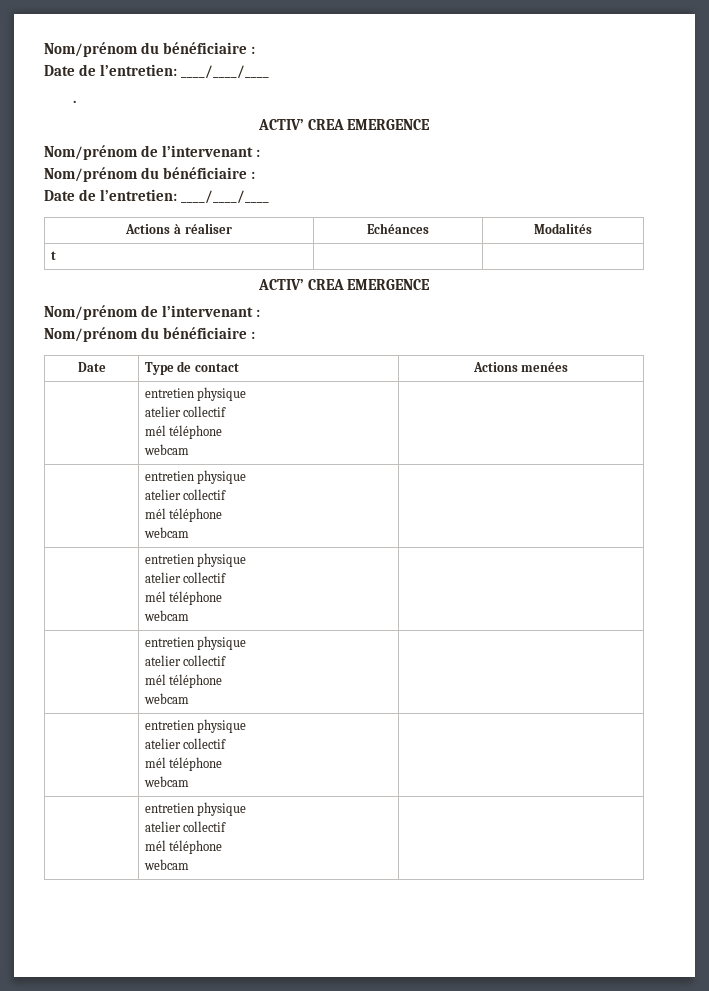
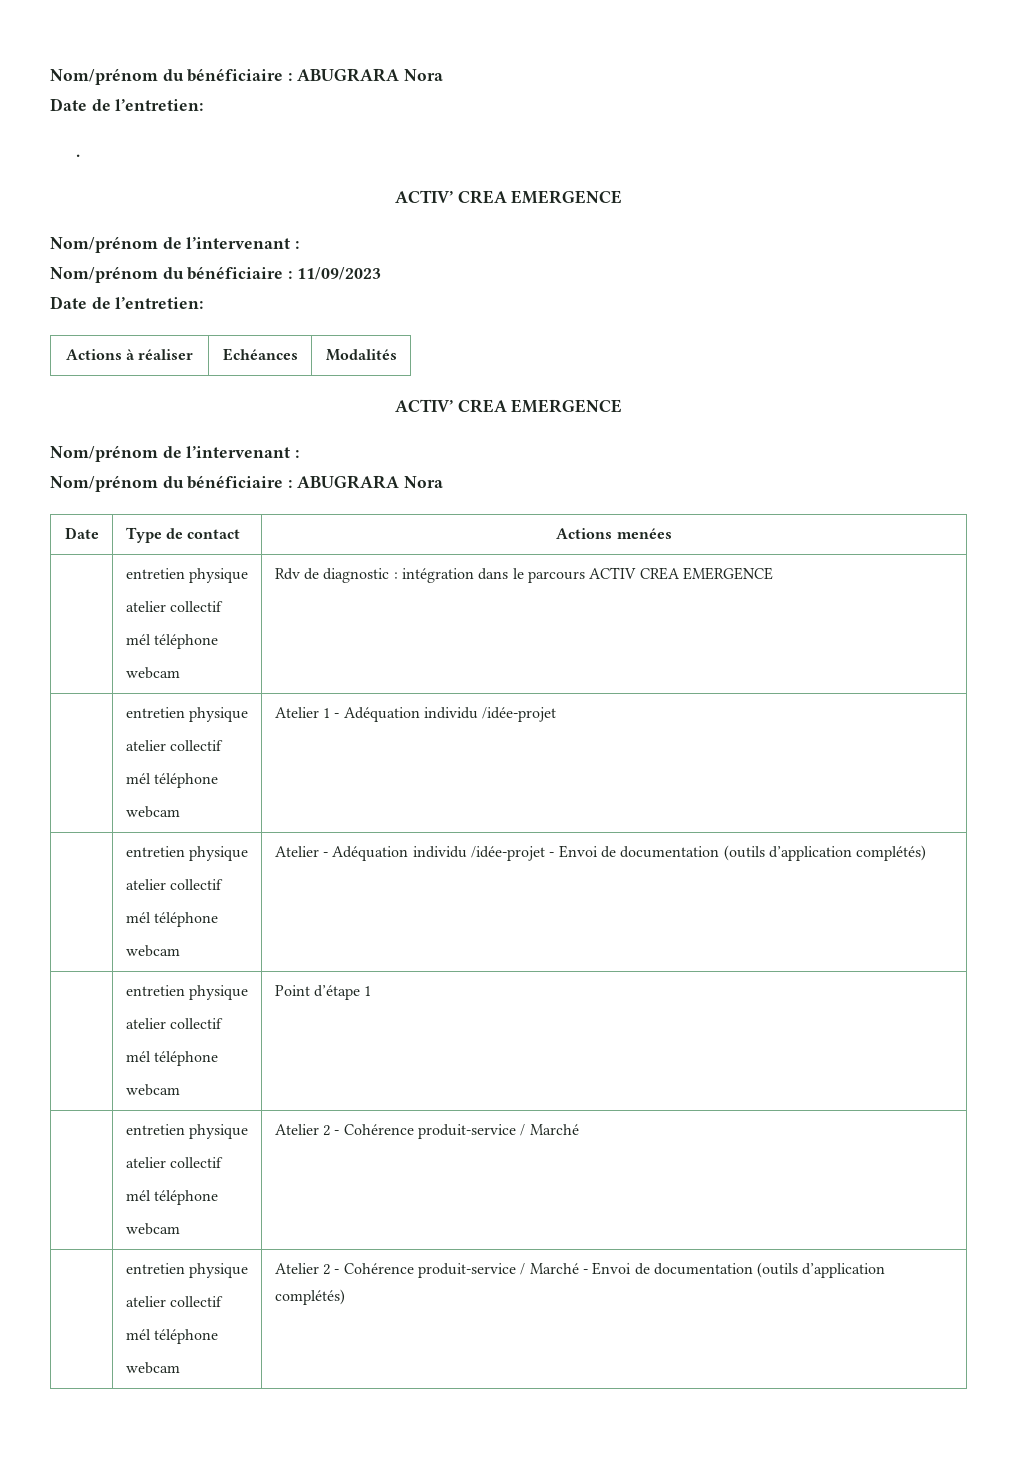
[44,42,255,57] [44,64,269,79] Nom/prénom du bénéficiaire : // Date de l’entretien: ____/____/____ -> [50,68,443,85] [50,98,204,111] Nom/prénom du bénéficiaire : ABUGRARA Nora // Date de l’entretien:
[44,189,269,204] // Date de l’entretien: ____/____/____ -> [296,267,381,280] [50,296,204,309] 11/09/2023 // Date de l’entretien:
[50,251,56,260] // t | | -> (397, 355) none
(255, 335) none -> [296,475,443,489] ABUGRARA Nora
[144,470,247,484] [144,489,227,500] [144,508,223,522] [143,527,189,538] [144,553,247,567] [144,572,227,583] [144,591,223,605] [143,610,189,621] [144,636,247,650] [144,655,227,666] [144,674,223,688] [143,693,189,704] [144,719,247,733] [144,738,227,749] [144,757,223,771] [143,776,189,787] [144,802,247,816] [144,821,227,832] [144,840,223,854] [143,859,189,870] // | entretien physique // atelier collectif // mél téléphone // webcam | // | entretien physique // atelier collectif // mél téléphone // webcam | // | entretien physique // atelier collectif // mél téléphone // webcam | // | entretien physique // atelier collectif // mél téléphone // webcam | // | entretien physique // atelier collectif // mél téléphone // webcam | -> [274,567,773,583] [125,707,248,722] [125,740,223,751] [125,773,218,788] [125,806,180,818] [274,707,557,722] [125,846,248,861] [125,879,223,890] [125,912,218,927] [125,945,180,957] [274,845,927,861] [125,985,248,1000] [125,1018,223,1029] [125,1051,218,1066] [125,1084,180,1096] [274,985,372,1000] [125,1124,248,1139] [125,1157,223,1168] [125,1190,218,1205] [125,1223,180,1235] [274,1124,579,1139] [125,1263,248,1278] [125,1296,223,1307] [125,1329,218,1344] [125,1362,180,1374] [274,1262,886,1278] [274,1289,345,1305] Rdv de diagnostic : intégration dans le parcours ACTIV CREA EMERGENCE // | entretien physique // atelier collectif // mél téléphone // webcam | Atelier 1 - Adéquation individu /idée-projet // | entretien physique // atelier collectif // mél téléphone // webcam | Atelier - Adéquation individu /idée-projet - Envoi de documentation (outils d’application complétés) // | entretien physique // atelier collectif // mél téléphone // webcam | Point d’étape 1 // | entretien physique // atelier collectif // mél téléphone // webcam | Atelier 2 - Cohérence produit-service / Marché // | entretien physique // atelier collectif // mél téléphone // webcam | Atelier 2 - Cohérence produit-service / Marché - Envoi de documentation (outils d’application complétés)

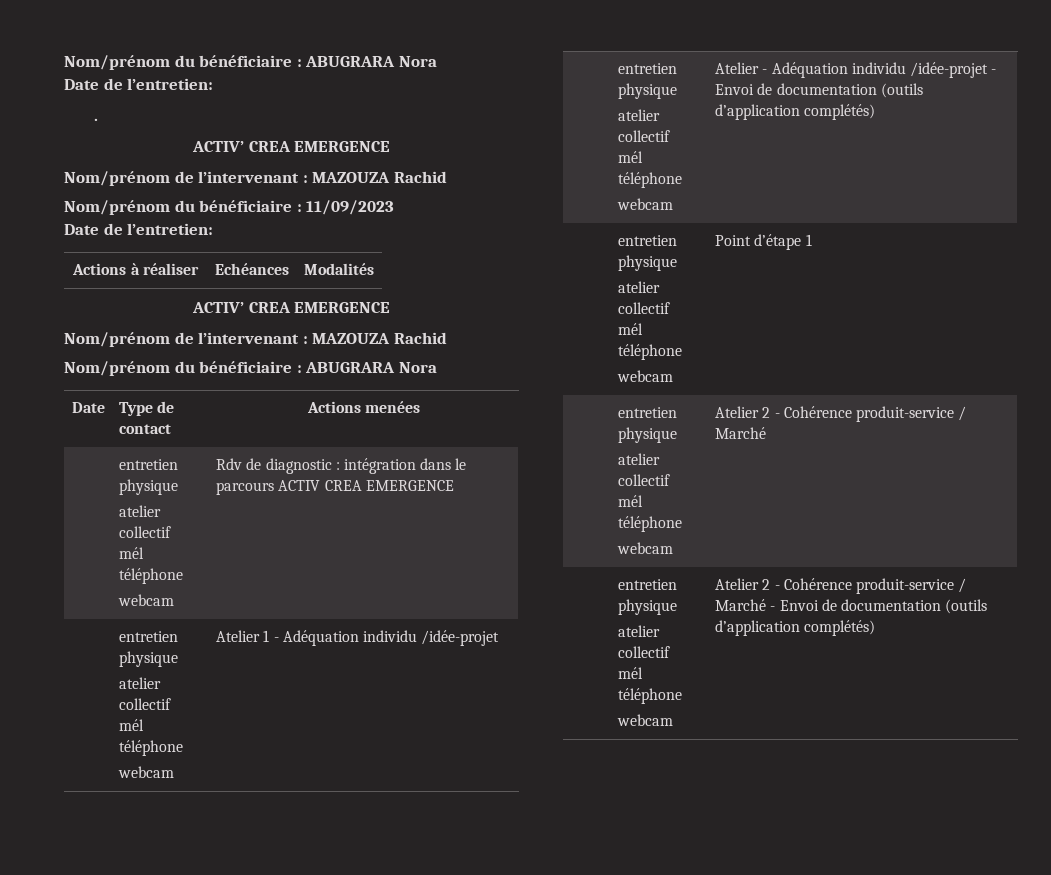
(300, 245) none -> [312,171,447,183] MAZOUZA Rachid
(300, 454) none -> [312,332,447,344] MAZOUZA Rachid

